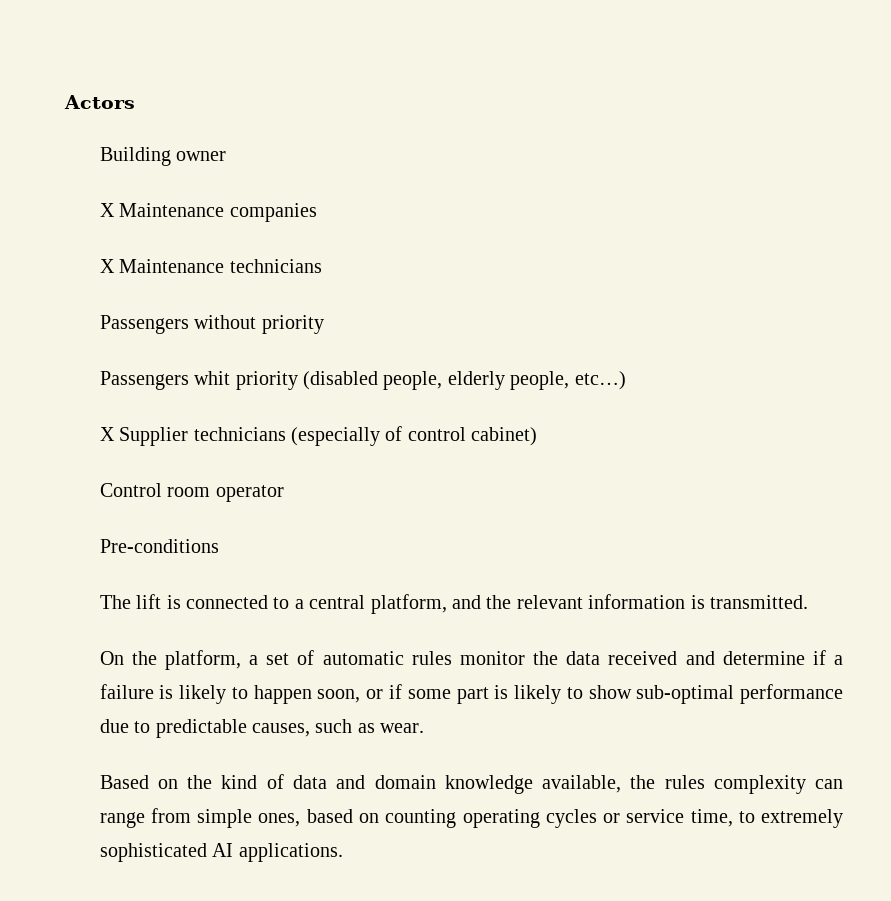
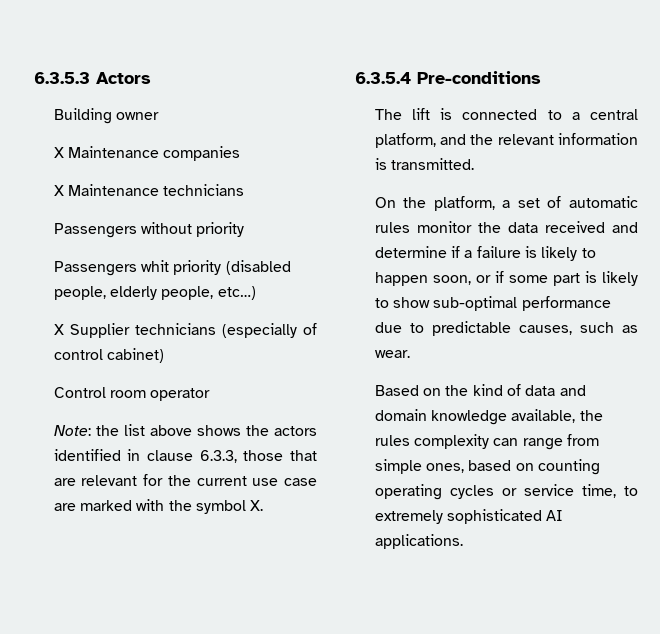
(64, 102) none -> [34,72,90,84] 6.3.5.3
(284, 493) none -> [53,424,318,436] [53,449,317,463] [53,474,317,486] [53,499,264,514] [355,72,411,84] Note: the list above shows the actors identified in clause 6.3.3, those that are relevant for the current use case are marked with the symbol X. // 6.3.5.4

